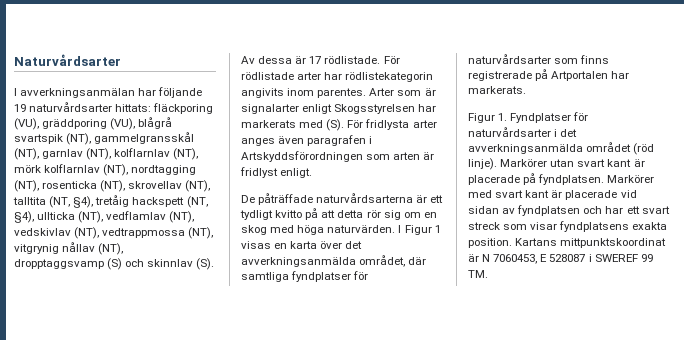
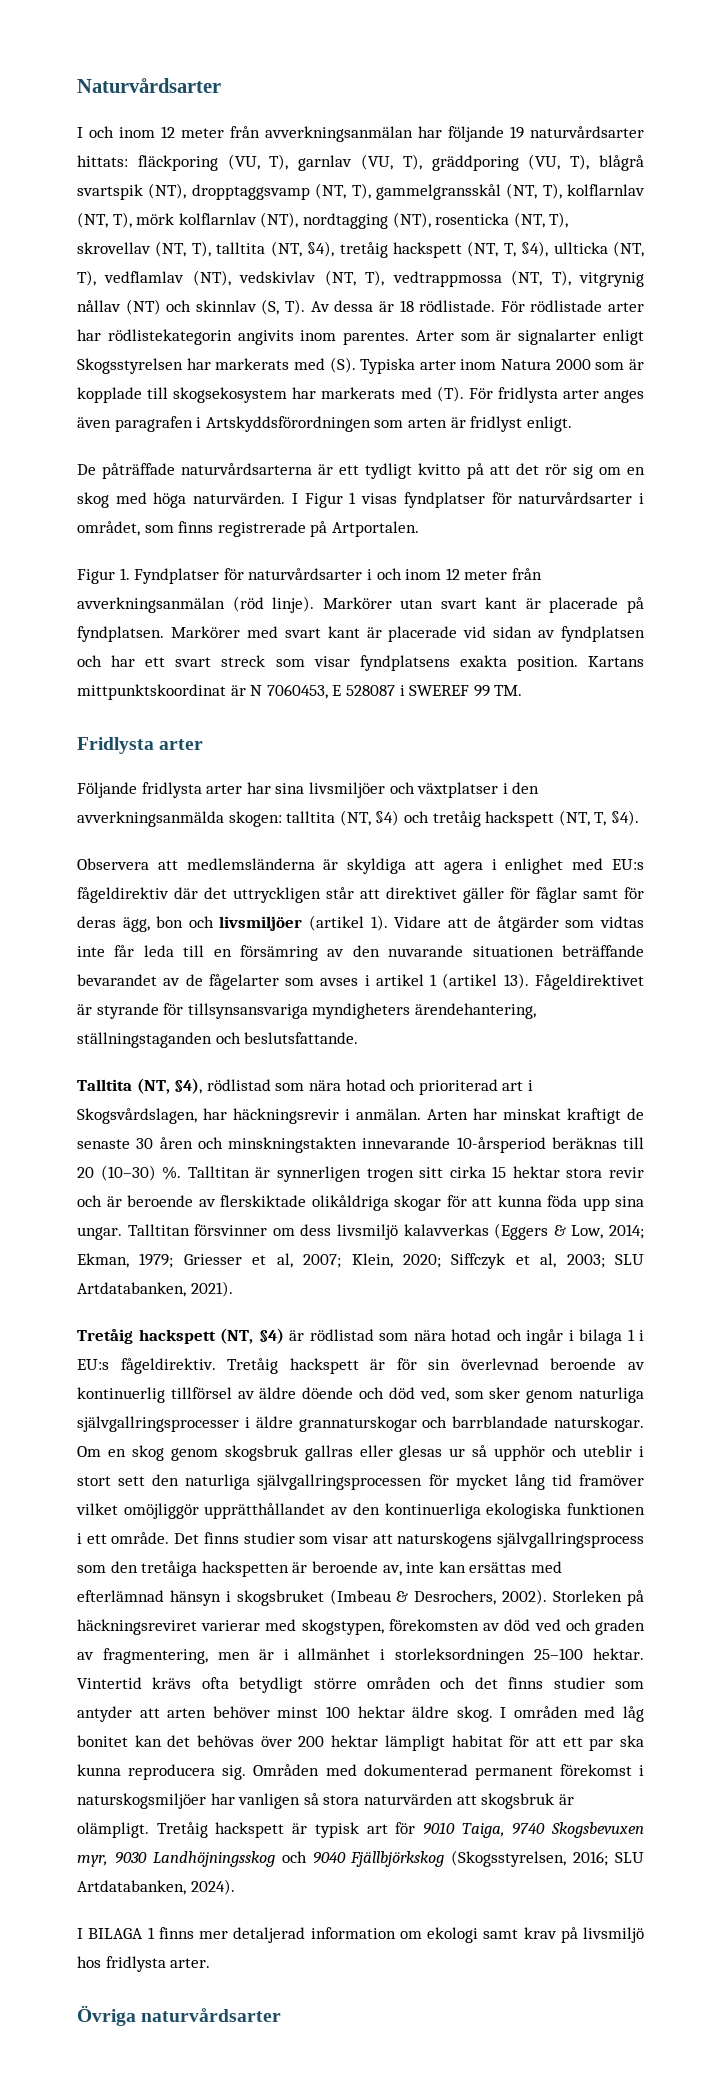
(17, 92) none -> [89,126,260,138] och inom 12 meter från
[14,117,173,130] [14,132,195,145] [14,148,199,160] (VU), gräddporing (VU), blågrå svartspik (NT), gammelgransskål (NT), garnlav (NT), kolflarnlav (NT), -> [227,154,644,171] [77,183,645,200] [77,212,132,228] (VU, T), garnlav (VU, T), gräddporing (VU, T), blågrå svartspik (NT), dropptaggsvamp (NT, T), gammelgransskål (NT, T), kolflarnlav (NT, T),
[100,180,211,192] (NT), skrovellav (NT), -> [513,212,569,228] [77,241,211,257] (NT, T), skrovellav (NT, T),
(208, 202) none -> [503,243,516,257] T,
[78,211,104,223] (NT), -> [613,241,644,257] [77,270,96,286] (NT, T),
[74,227,214,239] [14,242,124,255] [14,258,215,270] (NT), vedtrappmossa (NT), vitgrynig nållav (NT), dropptaggsvamp (S) och skinnlav (S). -> [324,270,644,287] [77,299,306,315] (NT, T), vedtrappmossa (NT, T), vitgrynig nållav (NT) och skinnlav (S, T).
[309,56,322,64] 17 -> [399,300,414,312] 18
(345, 125) none -> [360,358,644,374] [77,386,464,403] Typiska arter inom Natura 2000 som är kopplade till skogsekosystem har markerats med (T).
[337,210,364,218] detta -> [515,463,539,475] det
[274,241,363,249] [241,255,427,267] [241,272,289,282] en karta över det avverkningsanmälda området, där samtliga -> (398, 498) none
(551, 59) none -> [639,493,645,504] [77,521,140,536] i området,
[551,71,630,81] [468,86,526,94] Artportalen har markerats. -> [331,521,419,537] Artportalen.
[560,129,578,137] [468,142,632,154] det avverkningsanmälda området -> [376,568,542,580] [77,597,225,613] och inom 12 meter från avverkningsanmälan
(488, 274) none -> [77,737,204,754] [77,782,540,798] [77,810,639,827] [77,858,644,874] [77,887,644,903] [77,915,644,932] [77,945,644,961] [77,973,644,990] [77,1003,536,1019] [77,1032,359,1048] [77,1078,533,1095] [77,1108,644,1124] [77,1137,644,1153] [77,1165,644,1182] [77,1195,644,1211] [77,1223,645,1240] [77,1253,644,1269] [77,1281,233,1297] [77,1328,644,1345] [77,1358,645,1374] [77,1387,644,1403] [77,1416,644,1432] [77,1445,644,1461] [77,1474,644,1490] [76,1503,645,1519] [77,1532,644,1548] [77,1561,562,1577] [77,1589,644,1606] [77,1619,645,1635] [77,1648,644,1664] [77,1677,644,1693] [77,1706,644,1722] [77,1735,644,1751] [77,1764,644,1780] [77,1793,574,1809] [77,1822,644,1838] [77,1850,644,1867] [77,1879,235,1895] [77,1927,644,1943] [77,1956,211,1972] [77,2005,282,2026] // Fridlysta arter // Följande fridlysta arter har sina livsmiljöer och växtplatser i den avverkningsanmälda skogen: talltita (NT, §4) och tretåig hackspett (NT, T, §4). // Observera att medlemsländerna är skyldiga att agera i enlighet med EU:s fågeldirektiv där det uttryckligen står att direktivet gäller för fåglar samt för deras ägg, bon och livsmiljöer (artikel 1). Vidare att de åtgärder som vidtas inte får leda till en försämring av den nuvarande situationen beträffande bevarandet av de fågelarter som avses i artikel 1 (artikel 13). Fågeldirektivet är styrande för tillsynsansvariga myndigheters ärendehantering, ställningstaganden och beslutsfattande. // Talltita (NT, §4), rödlistad som nära hotad och prioriterad art i Skogsvårdslagen, har häckningsrevir i anmälan. Arten har minskat kraftigt de senaste 30 åren och minskningstakten innevarande 10-årsperiod beräknas till 20 (10–30) %. Talltitan är synnerligen trogen sitt cirka 15 hektar stora revir och är beroende av flerskiktade olikåldriga skogar för att kunna föda upp sina ungar. Talltitan försvinner om dess livsmiljö kalavverkas (Eggers & Low, 2014; Ekman, 1979; Griesser et al, 2007; Klein, 2020; Siffczyk et al, 2003; SLU Artdatabanken, 2021). // Tretåig hackspett (NT, §4) är rödlistad som nära hotad och ingår i bilaga 1 i EU:s fågeldirektiv. Tretåig hackspett är för sin överlevnad beroende av kontinuerlig tillförsel av äldre döende och död ved, som sker genom naturliga självgallringsprocesser i äldre grannaturskogar och barrblandade naturskogar. Om en skog genom skogsbruk gallras eller glesas ur så upphör och uteblir i stort sett den naturliga självgallringsprocessen för mycket lång tid framöver vilket omöjliggör upprätthållandet av den kontinuerliga ekologiska funktionen i ett område. Det finns studier som visar att naturskogens självgallringsprocess som den tretåiga hackspetten är beroende av, inte kan ersättas med efterlämnad hänsyn i skogsbruket (Imbeau & Desrochers, 2002). Storleken på häckningsreviret varierar med skogstypen, förekomsten av död ved och graden av fragmentering, men är i allmänhet i storleksordningen 25–100 hektar. Vintertid krävs ofta betydligt större områden och det finns studier som antyder att arten behöver minst 100 hektar äldre skog. I områden med låg bonitet kan det behövas över 200 hektar lämpligt habitat för att ett par ska kunna reproducera sig. Områden med dokumenterad permanent förekomst i naturskogsmiljöer har vanligen så stora naturvärden att skogsbruk är olämpligt. Tretåig hackspett är typisk art för 9010 Taiga, 9740 Skogsbevuxen myr, 9030 Landhöjningsskog och 9040 Fjällbjörkskog (Skogsstyrelsen, 2016; SLU Artdatabanken, 2024). // I BILAGA 1 finns mer detaljerad information om ekologi samt krav på livsmiljö hos fridlysta arter. // Övriga naturvårdsarter

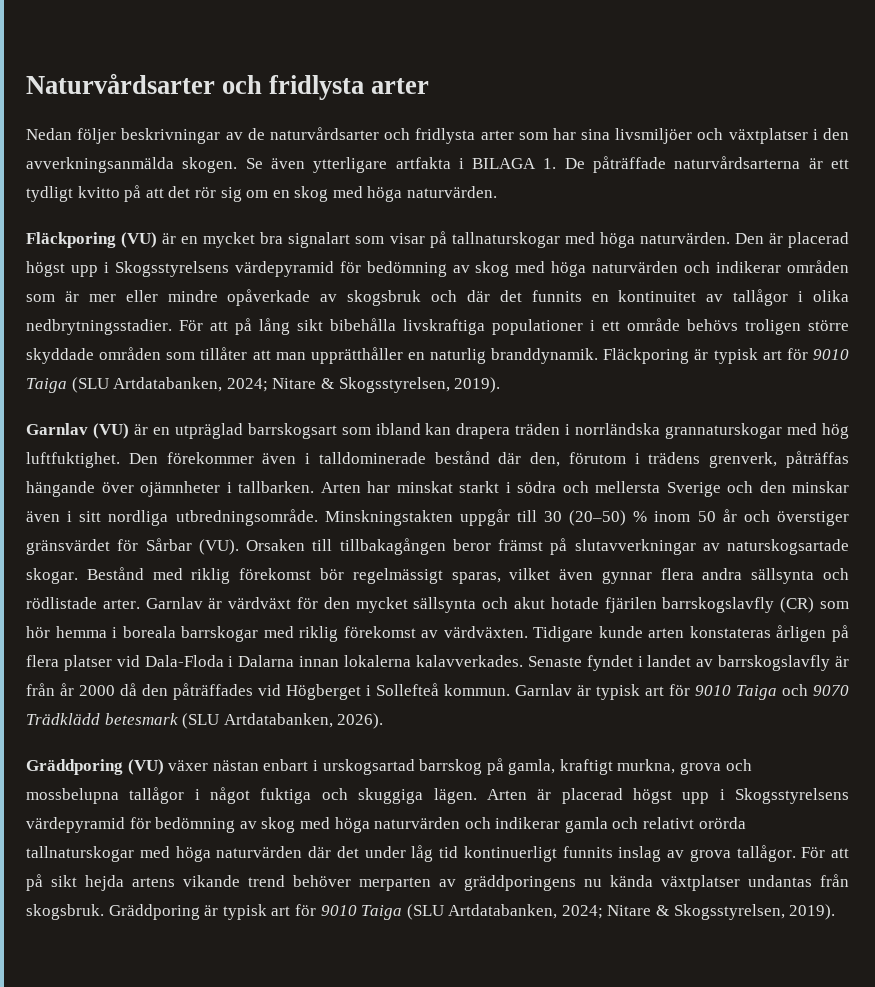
[77,126,644,142] [77,154,644,171] [77,183,645,200] [77,212,569,229] [77,241,644,258] [77,270,644,287] [77,299,644,315] [77,329,644,345] [77,357,644,374] [77,386,645,403] [77,416,572,432] // I och inom 12 meter från avverkningsanmälan har följande 19 naturvårdsarter hittats: fläckporing (VU, T), garnlav (VU, T), gräddporing (VU, T), blågrå svartspik (NT), dropptaggsvamp (NT, T), gammelgransskål (NT, T), kolflarnlav (NT, T), mörk kolflarnlav (NT), nordtagging (NT), rosenticka (NT, T), skrovellav (NT, T), talltita (NT, §4), tretåig hackspett (NT, T, §4), ullticka (NT, T), vedflamlav (NT), vedskivlav (NT, T), vedtrappmossa (NT, T), vitgrynig nållav (NT) och skinnlav (S, T). Av dessa är 18 rödlistade. För rödlistade arter har rödlistekategorin angivits inom parentes. Arter som är signalarter enligt Skogsstyrelsen har markerats med (S). Typiska arter inom Natura 2000 som är kopplade till skogsekosystem har markerats med (T). För fridlysta arter anges även paragrafen i Artskyddsförordningen som arten är fridlyst enligt. // -> [222,75,430,100] [26,127,849,144] [26,157,557,173] och fridlysta arter // Nedan följer beskrivningar av de naturvårdsarter och fridlysta arter som har sina livsmiljöer och växtplatser i den avverkningsanmälda skogen. Se även ytterligare artfakta i BILAGA 1.
[291,492,645,508] [77,521,419,537] [77,568,542,584] [77,596,644,613] [77,626,645,642] [77,655,644,671] [77,684,523,700] [77,737,204,754] [77,782,540,798] [77,810,639,827] [77,858,644,874] [77,887,644,903] [77,915,644,932] [77,945,644,961] [77,973,644,990] [77,1003,536,1019] [77,1032,359,1048] [77,1078,533,1095] [77,1108,644,1124] [77,1137,644,1153] [77,1165,644,1182] [77,1195,644,1211] [77,1223,645,1240] [77,1253,644,1269] [77,1281,233,1297] [77,1328,644,1345] [77,1358,645,1374] [77,1387,644,1403] [77,1416,644,1432] [77,1445,644,1461] [77,1474,644,1490] [76,1503,645,1519] [77,1532,644,1548] [77,1561,562,1577] [77,1589,644,1606] [77,1619,645,1635] [77,1648,644,1664] [77,1677,644,1693] [77,1706,644,1722] [77,1735,644,1751] [77,1764,644,1780] [77,1793,574,1809] [77,1822,644,1838] [77,1850,644,1867] [77,1879,235,1895] [77,1927,644,1943] [77,1956,211,1972] [77,2005,282,2026] I Figur 1 visas fyndplatser för naturvårdsarter i området, som finns registrerade på Artportalen. // Figur 1. Fyndplatser för naturvårdsarter i och inom 12 meter från avverkningsanmälan (röd linje). Markörer utan svart kant är placerade på fyndplatsen. Markörer med svart kant är placerade vid sidan av fyndplatsen och har ett svart streck som visar fyndplatsens exakta position. Kartans mittpunktskoordinat är N 7060453, E 528087 i SWEREF 99 TM. // Fridlysta arter // Följande fridlysta arter har sina livsmiljöer och växtplatser i den avverkningsanmälda skogen: talltita (NT, §4) och tretåig hackspett (NT, T, §4). // Observera att medlemsländerna är skyldiga att agera i enlighet med EU:s fågeldirektiv där det uttryckligen står att direktivet gäller för fåglar samt för deras ägg, bon och livsmiljöer (artikel 1). Vidare att de åtgärder som vidtas inte får leda till en försämring av den nuvarande situationen beträffande bevarandet av de fågelarter som avses i artikel 1 (artikel 13). Fågeldirektivet är styrande för tillsynsansvariga myndigheters ärendehantering, ställningstaganden och beslutsfattande. // Talltita (NT, §4), rödlistad som nära hotad och prioriterad art i Skogsvårdslagen, har häckningsrevir i anmälan. Arten har minskat kraftigt de senaste 30 åren och minskningstakten innevarande 10-årsperiod beräknas till 20 (10–30) %. Talltitan är synnerligen trogen sitt cirka 15 hektar stora revir och är beroende av flerskiktade olikåldriga skogar för att kunna föda upp sina ungar. Talltitan försvinner om dess livsmiljö kalavverkas (Eggers & Low, 2014; Ekman, 1979; Griesser et al, 2007; Klein, 2020; Siffczyk et al, 2003; SLU Artdatabanken, 2021). // Tretåig hackspett (NT, §4) är rödlistad som nära hotad och ingår i bilaga 1 i EU:s fågeldirektiv. Tretåig hackspett är för sin överlevnad beroende av kontinuerlig tillförsel av äldre döende och död ved, som sker genom naturliga självgallringsprocesser i äldre grannaturskogar och barrblandade naturskogar. Om en skog genom skogsbruk gallras eller glesas ur så upphör och uteblir i stort sett den naturliga självgallringsprocessen för mycket lång tid framöver vilket omöjliggör upprätthållandet av den kontinuerliga ekologiska funktionen i ett område. Det finns studier som visar att naturskogens självgallringsprocess som den tretåiga hackspetten är beroende av, inte kan ersättas med efterlämnad hänsyn i skogsbruket (Imbeau & Desrochers, 2002). Storleken på häckningsreviret varierar med skogstypen, förekomsten av död ved och graden av fragmentering, men är i allmänhet i storleksordningen 25–100 hektar. Vintertid krävs ofta betydligt större områden och det finns studier som antyder att arten behöver minst 100 hektar äldre skog. I områden med låg bonitet kan det behövas över 200 hektar lämpligt habitat för att ett par ska kunna reproducera sig. Områden med dokumenterad permanent förekomst i naturskogsmiljöer har vanligen så stora naturvärden att skogsbruk är olämpligt. Tretåig hackspett är typisk art för 9010 Taiga, 9740 Skogsbevuxen myr, 9030 Landhöjningsskog och 9040 Fjällbjörkskog (Skogsstyrelsen, 2016; SLU Artdatabanken, 2024). // I BILAGA 1 finns mer detaljerad information om ekologi samt krav på livsmiljö hos fridlysta arter. // Övriga naturvårdsarter -> [26,231,849,248] [26,260,850,277] [26,289,849,306] [26,318,849,335] [26,347,849,364] [26,377,501,393] [26,423,849,439] [26,451,849,468] [26,481,849,497] [26,509,849,526] [26,538,849,555] [26,567,850,584] [26,597,849,613] [26,625,849,642] [26,655,850,671] [26,683,849,700] [26,713,384,729] [26,758,752,775] [26,787,849,804] [26,817,746,833] [26,845,849,862] [26,874,849,891] [26,904,836,920] // Fläckporing (VU) är en mycket bra signalart som visar på tallnaturskogar med höga naturvärden. Den är placerad högst upp i Skogsstyrelsens värdepyramid för bedömning av skog med höga naturvärden och indikerar områden som är mer eller mindre opåverkade av skogsbruk och där det funnits en kontinuitet av tallågor i olika nedbrytningsstadier. För att på lång sikt bibehålla livskraftiga populationer i ett område behövs troligen större skyddade områden som tillåter att man upprätthåller en naturlig branddynamik. Fläckporing är typisk art för 9010 Taiga (SLU Artdatabanken, 2024; Nitare & Skogsstyrelsen, 2019). // Garnlav (VU) är en utpräglad barrskogsart som ibland kan drapera träden i norrländska grannaturskogar med hög luftfuktighet. Den förekommer även i talldominerade bestånd där den, förutom i trädens grenverk, påträffas hängande över ojämnheter i tallbarken. Arten har minskat starkt i södra och mellersta Sverige och den minskar även i sitt nordliga utbredningsområde. Minskningstakten uppgår till 30 (20–50) % inom 50 år och överstiger gränsvärdet för Sårbar (VU). Orsaken till tillbakagången beror främst på slutavverkningar av naturskogsartade skogar. Bestånd med riklig förekomst bör regelmässigt sparas, vilket även gynnar flera andra sällsynta och rödlistade arter. Garnlav är värdväxt för den mycket sällsynta och akut hotade fjärilen barrskogslavfly (CR) som hör hemma i boreala barrskogar med riklig förekomst av värdväxten. Tidigare kunde arten konstateras årligen på flera platser vid Dala-Floda i Dalarna innan lokalerna kalavverkades. Senaste fyndet i landet av barrskogslavfly är från år 2000 då den påträffades vid Högberget i Sollefteå kommun. Garnlav är typisk art för 9010 Taiga och 9070 Trädklädd betesmark (SLU Artdatabanken, 2026). // Gräddporing (VU) växer nästan enbart i urskogsartad barrskog på gamla, kraftigt murkna, grova och mossbelupna tallågor i något fuktiga och skuggiga lägen. Arten är placerad högst upp i Skogsstyrelsens värdepyramid för bedömning av skog med höga naturvärden och indikerar gamla och relativt orörda tallnaturskogar med höga naturvärden där det under låg tid kontinuerligt funnits inslag av grova tallågor. För att på sikt hejda artens vikande trend behöver merparten av gräddporingens nu kända växtplatser undantas från skogsbruk. Gräddporing är typisk art för 9010 Taiga (SLU Artdatabanken, 2024; Nitare & Skogsstyrelsen, 2019).

